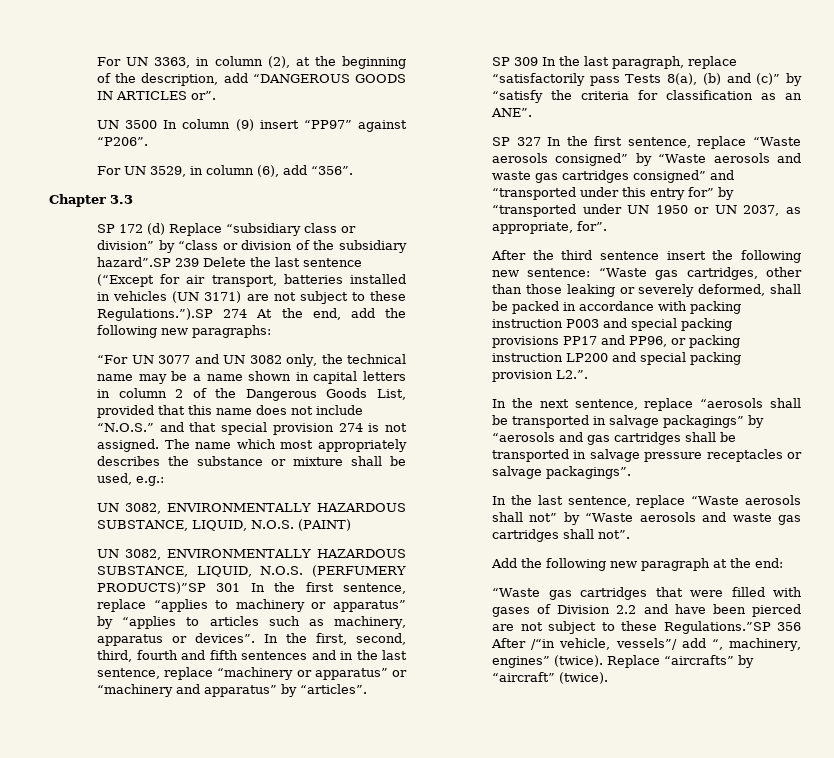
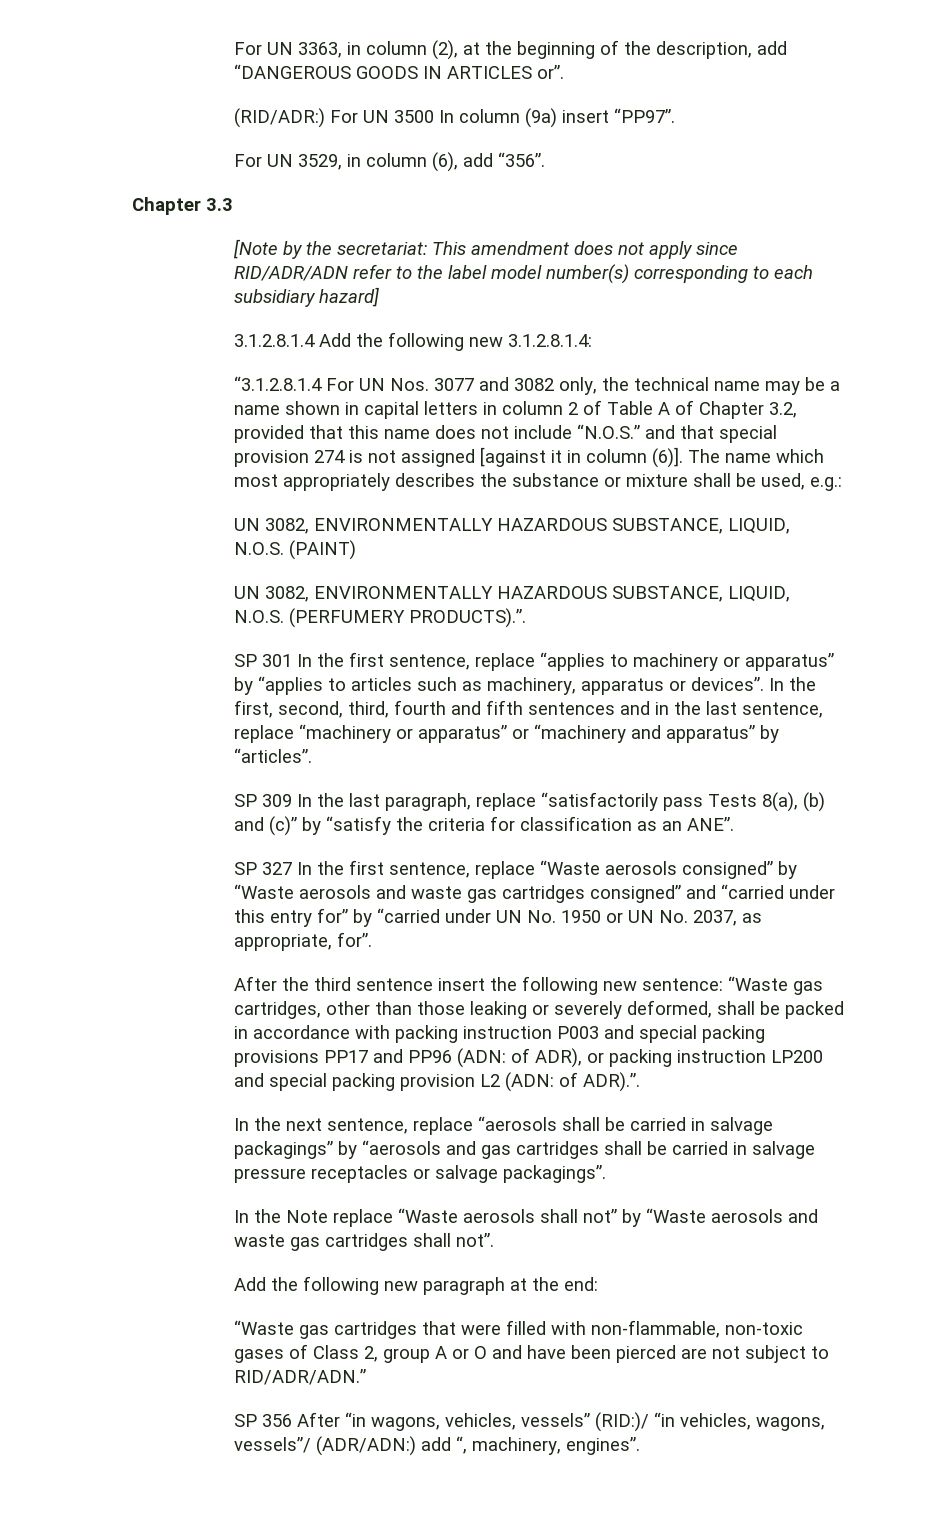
(217, 95) none -> [234,108,359,128] (RID/ADR:) For
[235,119,407,132] [97,137,149,146] (9) insert “PP97” against “P206”. -> [525,108,676,128] (9a) insert “PP97”.
[97,223,357,236] [97,240,407,253] [97,257,363,267] [97,274,407,287] [97,291,406,304] [97,308,407,321] [97,325,272,338] [97,355,154,364] SP 172 (d) Replace “subsidiary class or division” by “class or division of the subsidiary hazard”.SP 239 Delete the last sentence (“Except for air transport, batteries installed in vehicles (UN 3171) are not subject to these Regulations.”).SP 274 At the end, add the following new paragraphs: // “For UN -> [233,239,739,259] [234,264,814,284] [234,287,380,307] [234,332,593,351] [234,376,430,391] [Note by the secretariat: This amendment does not apply since RID/ADR/ADN refer to the label model number(s) corresponding to each subsidiary hazard] // 3.1.2.8.1.4 Add the following new 3.1.2.8.1.4: // “3.1.2.8.1.4 For UN Nos.
[223,355,246,364] UN -> (510, 384) none
[215,388,406,401] the Dangerous Goods List, -> [607,400,798,419] Table A of Chapter 3.2,
[97,439,160,452] assigned. -> [401,447,684,468] assigned [against it in column (6)].
[97,582,207,594] PRODUCTS)”SP -> [409,608,527,628] [234,654,258,667] PRODUCTS).”. // SP
[492,187,577,200] “transported -> [721,884,785,899] “carried
[492,204,577,217] “transported -> [377,908,441,923] “carried
(650, 209) none -> [527,910,557,923] No.
(737, 209) none -> [659,910,689,923] No.
[629,336,668,347] PP96, -> [408,1048,583,1068] PP96 (ADN: of ADR),
[556,370,589,379] L2.”. -> [480,1072,641,1092] L2 (ADN: of ADR).”.
[512,415,590,428] transported -> [630,1117,687,1131] carried
[492,449,570,462] transported -> [672,1141,729,1155] carried
[537,495,631,507] last sentence, -> [286,1210,329,1223] Note
[492,604,637,617] gases of Division 2.2 -> [591,1320,804,1338] [234,1344,488,1363] non-flammable, non-toxic gases of Class 2, group A or O
[621,621,801,634] [491,638,802,651] [492,655,755,668] [492,672,609,684] these Regulations.”SP 356 After /“in vehicle, vessels”/ add “, machinery, engines” (twice). Replace “aircrafts” by “aircraft” (twice). -> [234,1369,367,1385] [234,1412,826,1432] [234,1436,641,1456] RID/ADR/ADN.” // SP 356 After “in wagons, vehicles, vessels” (RID:)/ “in vehicles, wagons, vessels”/ (ADR/ADN:) add “, machinery, engines”.

